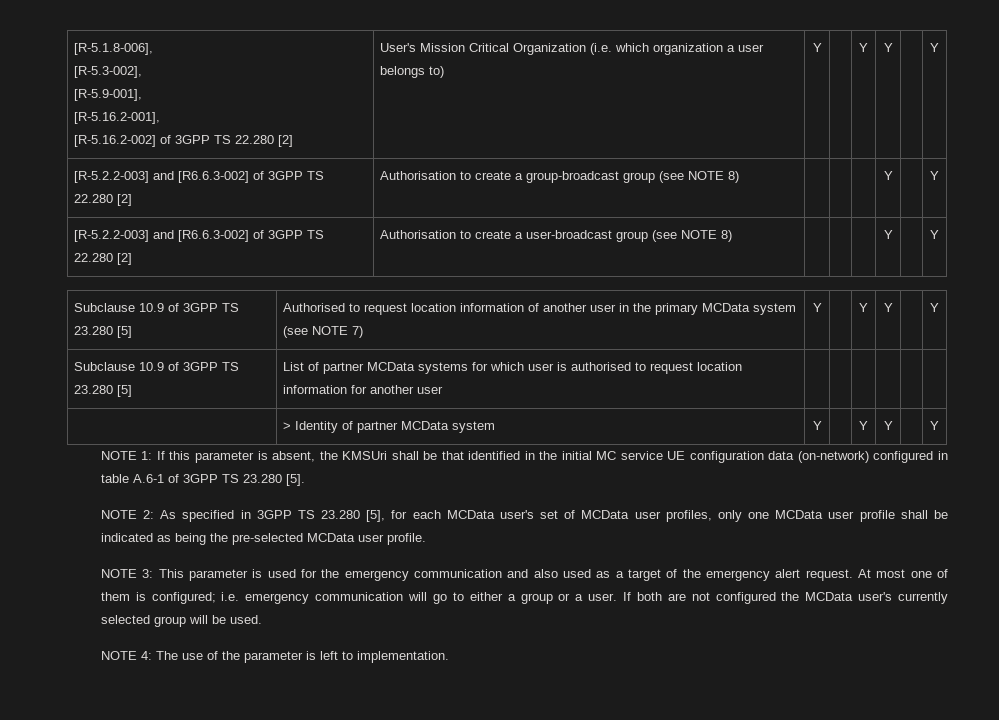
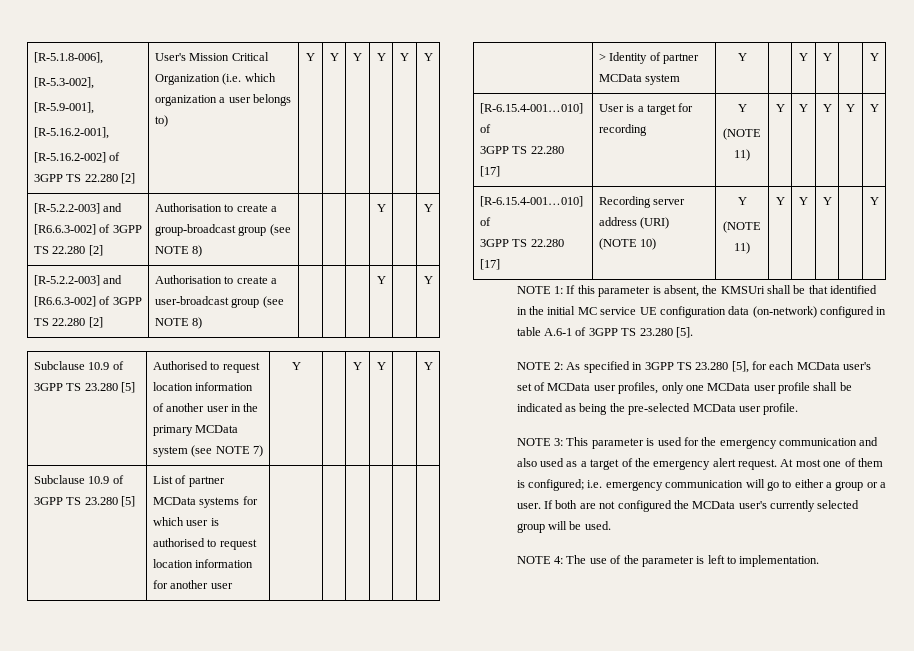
[859,43,868,52] [883,43,893,52] | Y | Y | -> [329,53,339,61] [353,53,362,61] [376,53,386,61] [400,53,409,61] Y | Y | Y | Y
(939, 425) none -> [479,103,583,114] [479,124,491,133] [479,146,564,154] [479,166,500,177] [598,103,694,115] [598,124,647,136] [737,104,747,112] [723,128,761,140] [734,149,750,161] [775,104,785,112] [799,104,808,112] [822,104,832,112] [846,104,855,112] [869,104,879,112] [479,196,583,207] [479,217,491,226] [479,239,564,247] [479,259,500,270] [598,196,686,208] [598,217,670,229] [598,238,657,250] [737,197,747,205] [723,221,761,233] [734,242,750,254] [775,197,785,205] [799,197,808,205] [822,197,832,205] [869,197,879,205] // [R-6.15.4-001…010] of // 3GPP TS 22.280 [17] | User is a target for recording | Y // (NOTE 11) | Y | Y | Y | Y | Y // [R-6.15.4-001…010] of // 3GPP TS 22.280 [17] | Recording server address (URI) (NOTE 10) | Y // (NOTE 11) | Y | Y | Y | | Y

